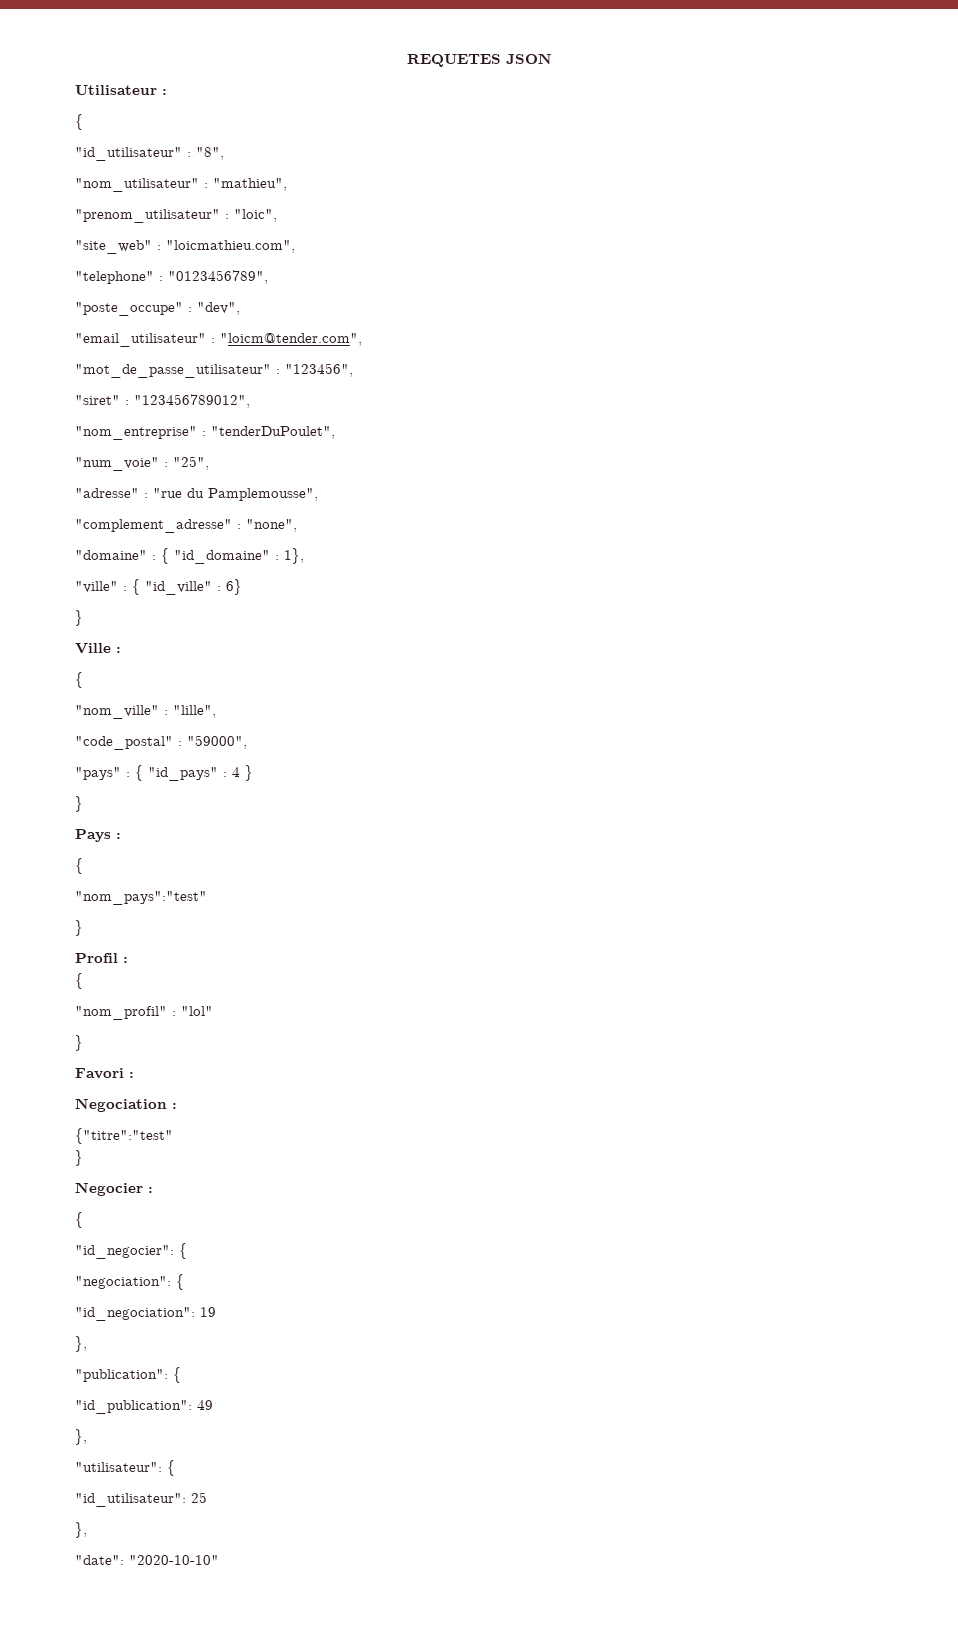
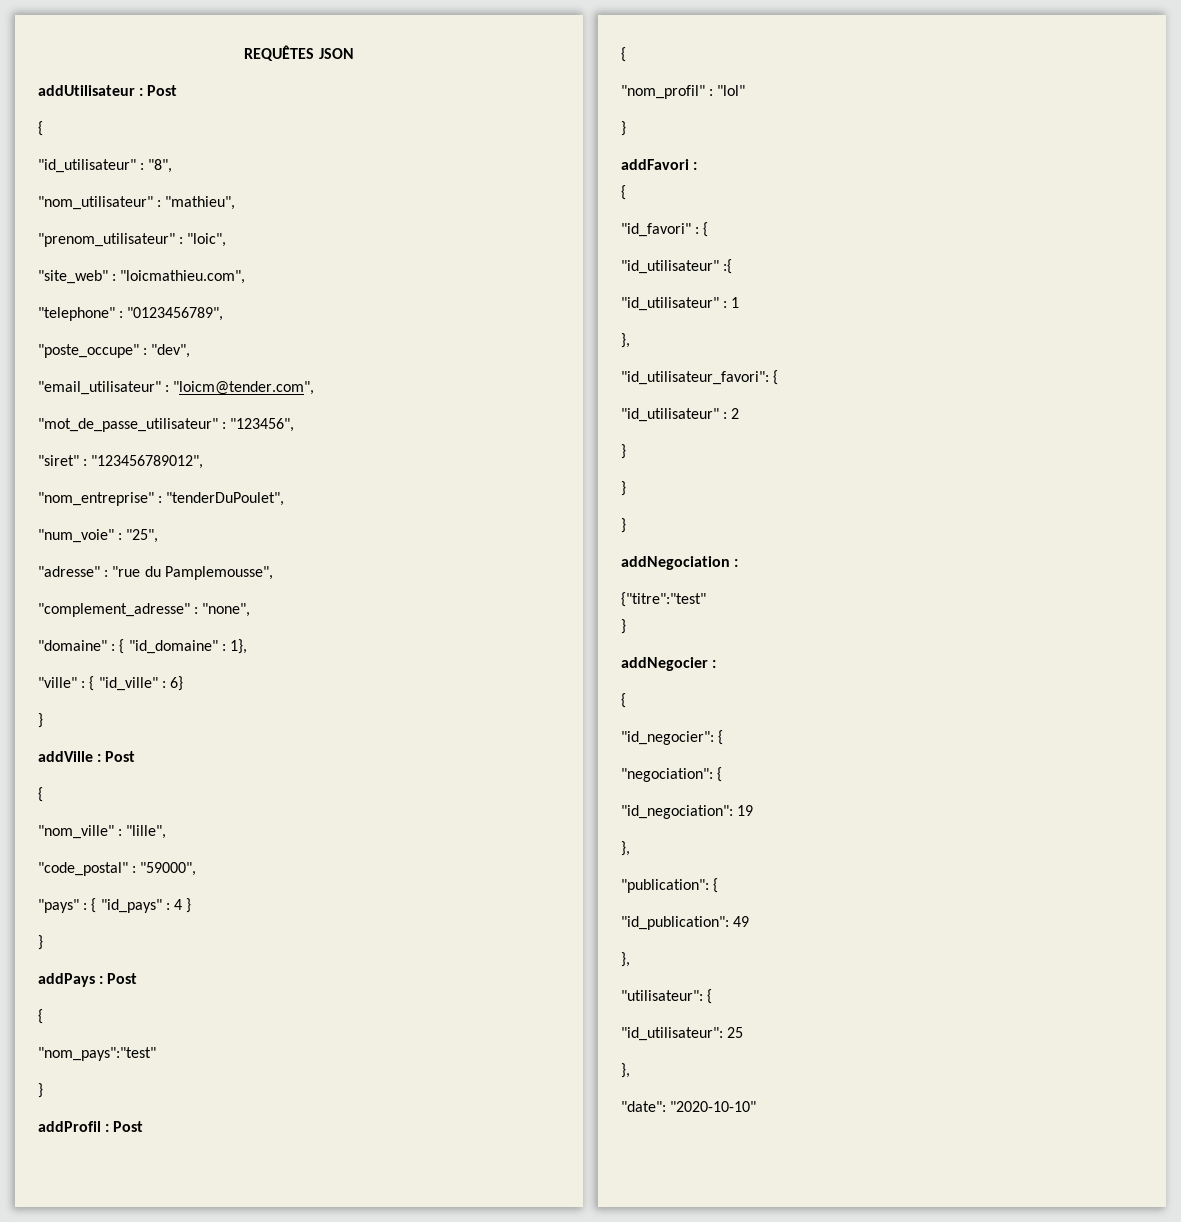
[406,54,501,67] REQUETES -> [244,45,315,61] REQUÊTES
[75,85,167,95] Utilisateur : -> [38,85,178,96] addUtilisateur : Post
[75,643,121,654] Ville : -> [38,751,136,762] addVille : Post
[75,829,121,842] Pays : -> [38,973,138,987] addPays : Post
[75,953,128,963] Profil : -> [38,1121,144,1132] addProfil : Post
[75,1068,134,1079] [75,1098,167,1112] Favori : // Negociation -> [621,159,698,170] [621,185,626,200] [621,222,709,237] [621,259,733,274] [621,297,740,311] [621,333,630,348] [621,370,779,385] [621,408,740,422] [621,444,626,459] [621,481,626,496] [621,518,626,533] [621,556,730,570] addFavori : // { // "id_favori" : { // "id_utilisateur" :{ // "id_utilisateur" : 1 // }, // "id_utilisateur_favori": { // "id_utilisateur" : 2 // } // } // } // addNegociation
[75,1182,143,1196] Negocier -> [621,657,708,671] addNegocier

